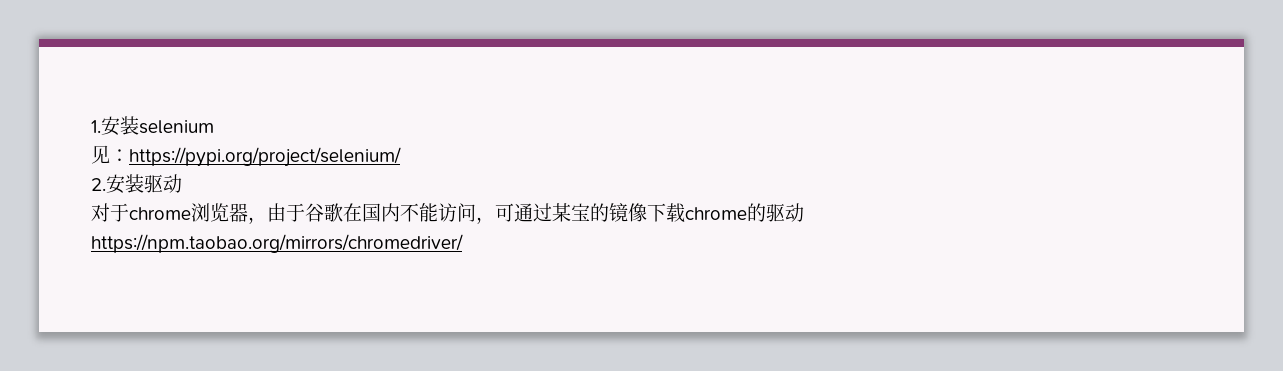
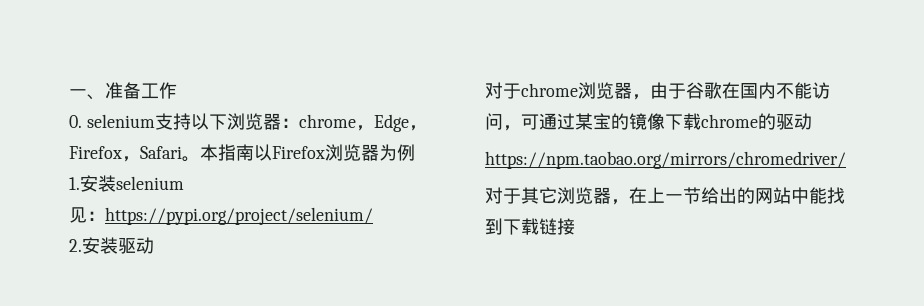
(91, 126) none -> [69,82,177,100] [69,113,427,132] [69,144,415,162] 一、准备工作 // 0. selenium支持以下浏览器：chrome，Edge，Firefox，Safari。本指南以Firefox浏览器为例 //
(463, 243) none -> [485,187,845,205] [485,218,575,235] // 对于其它浏览器，在上一节给出的网站中能找到下载链接

